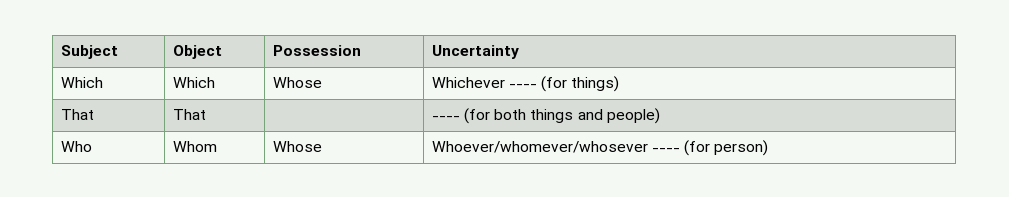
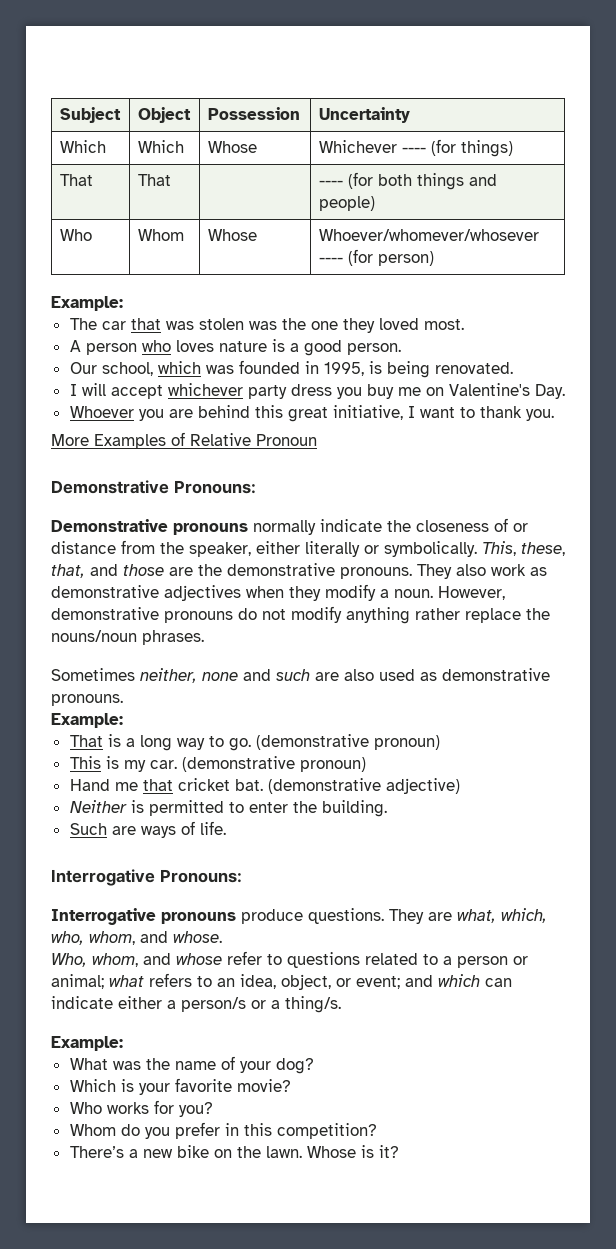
(769, 148) none -> [51,296,123,311] [69,318,464,333] [69,339,401,356] [69,360,513,378] [69,383,565,399] [69,405,554,422] [51,432,317,449] [51,480,256,494] [51,518,528,535] [51,540,565,557] [51,563,547,579] [51,584,505,601] [51,606,550,624] [51,630,204,645] [51,668,550,683] [51,694,123,706] [51,713,123,728] [69,734,440,751] [69,756,366,772] [69,778,460,794] [69,800,387,817] [69,821,226,838] [51,869,242,886] [51,908,547,925] [51,931,222,945] [51,951,528,968] [51,973,512,990] [51,996,341,1013] [51,1036,123,1051] [69,1056,314,1074] [69,1078,291,1095] [69,1100,213,1117] [69,1122,377,1139] [69,1145,399,1158] // Example: // The car that was stolen was the one they loved most. // A person who loves nature is a good person. // Our school, which was founded in 1995, is being renovated. // I will accept whichever party dress you buy me on Valentine's Day. // Whoever you are behind this great initiative, I want to thank you. // More Examples of Relative Pronoun // Demonstrative Pronouns: // Demonstrative pronouns normally indicate the closeness of or distance from the speaker, either literally or symbolically. This, these, that, and those are the demonstrative pronouns. They also work as demonstrative adjectives when they modify a noun. However, demonstrative pronouns do not modify anything rather replace the nouns/noun phrases. // Sometimes neither, none and such are also used as demonstrative pronouns. // Example: // That is a long way to go. (demonstrative pronoun) // This is my car. (demonstrative pronoun) // Hand me that cricket bat. (demonstrative adjective) // Neither is permitted to enter the building. // Such are ways of life. // Interrogative Pronouns: // Interrogative pronouns produce questions. They are what, which, who, whom, and whose. // Who, whom, and whose refer to questions related to a person or animal; what refers to an idea, object, or event; and which can indicate either a person/s or a thing/s. // Example: // What was the name of your dog? // Which is your favorite movie? // Who works for you? // Whom do you prefer in this competition? // There’s a new bike on the lawn. Whose is it?

